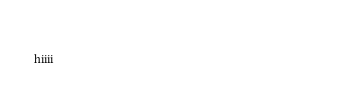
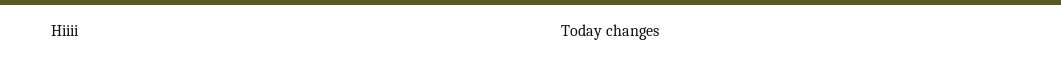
[34,54,54,63] hiiii -> [51,25,79,36] [561,24,660,40] Hiiii // Today changes

